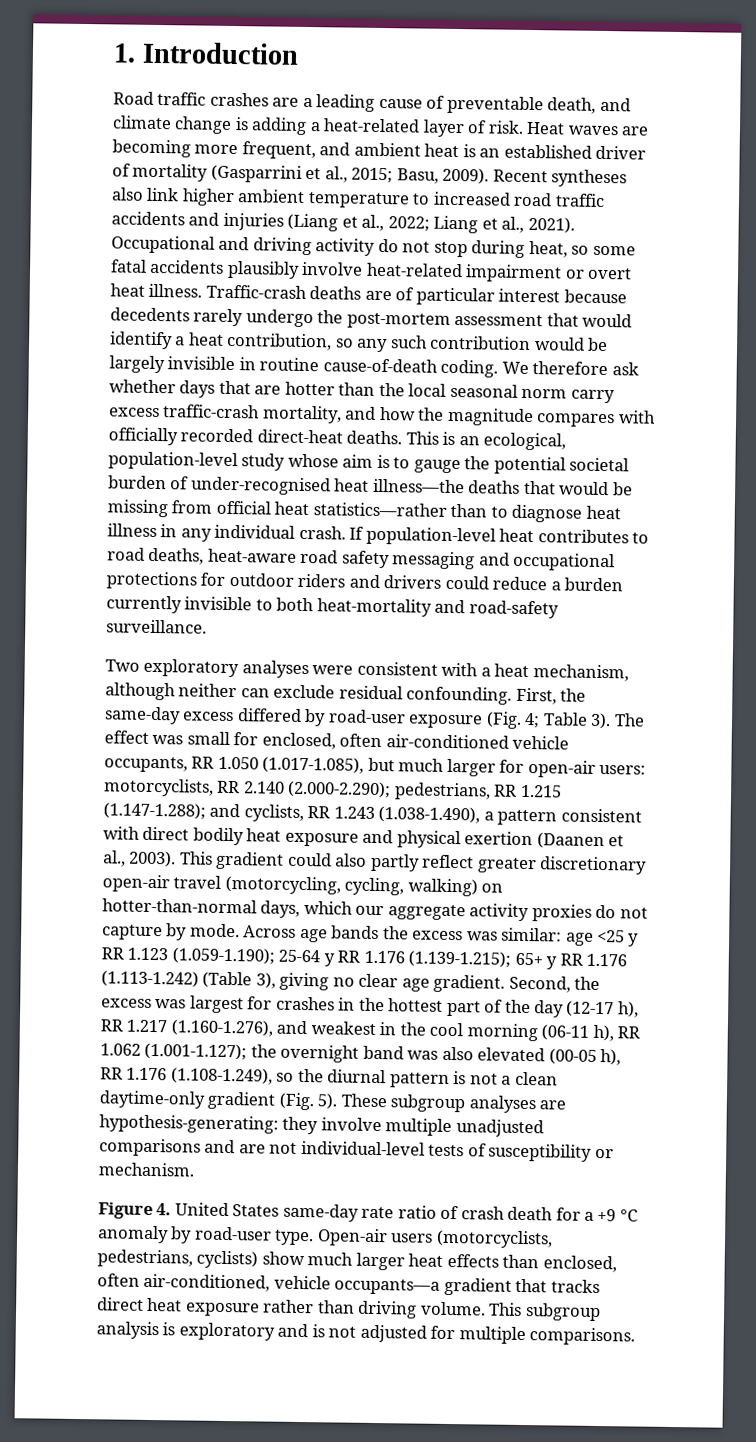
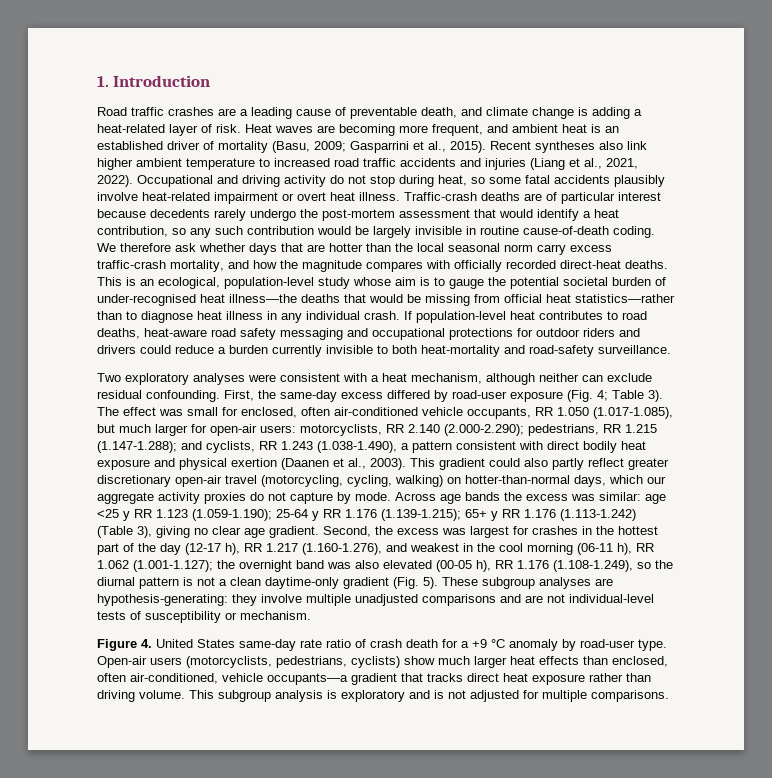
[210,164,490,185] (Gasparrini et al., 2015; Basu, 2009). -> [272,141,486,153] (Basu, 2009; Gasparrini et al., 2015).
[387,215,575,234] 2022; Liang et al., 2021). -> [606,158,638,169] [97,175,133,187] 2021, 2022).

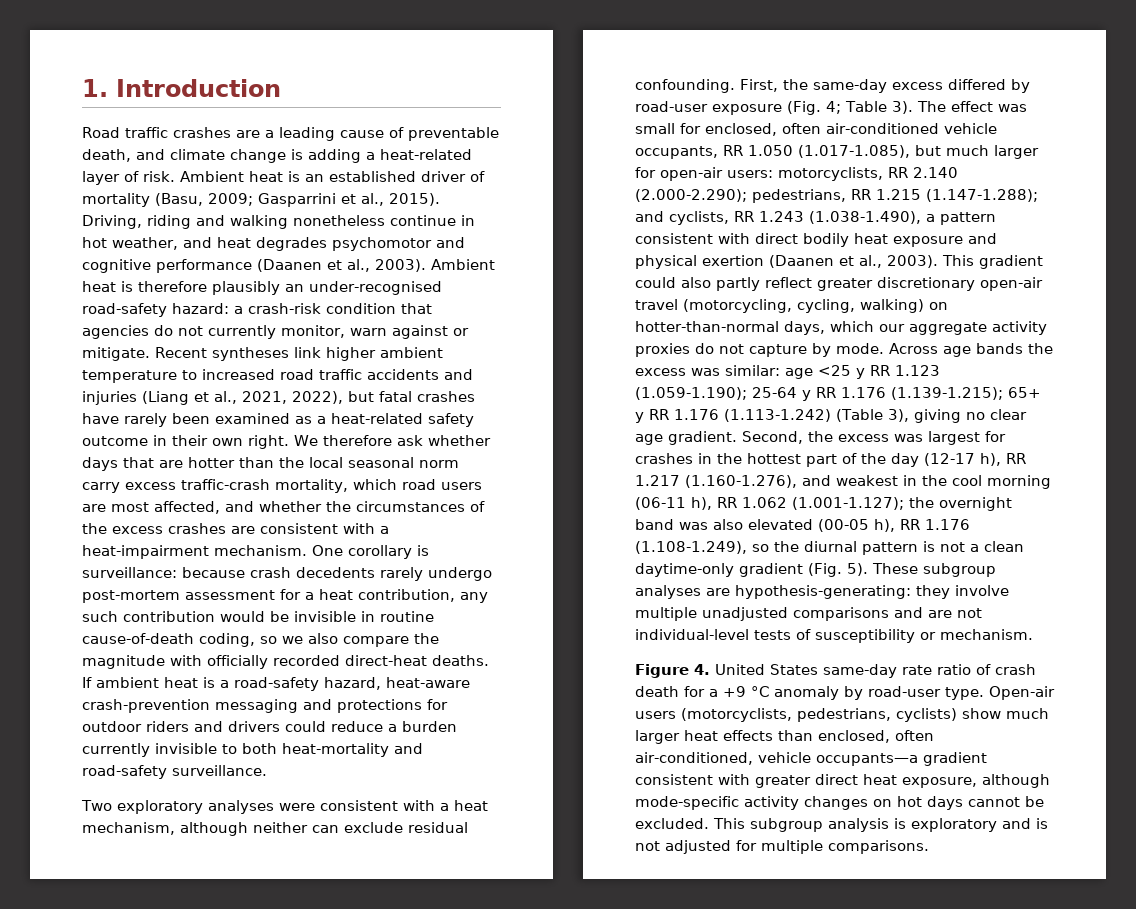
[245,124,558,136] Heat waves are becoming more frequent, and ambient -> [180,171,244,182] Ambient
(486, 147) none -> [82,215,475,229] [82,237,465,251] [82,259,495,273] [82,281,442,295] [82,303,432,317] [82,325,469,339] [82,347,150,361] Driving, riding and walking nonetheless continue in hot weather, and heat degrades psychomotor and cognitive performance (Daanen et al., 2003). Ambient heat is therefore plausibly an under-recognised road-safety hazard: a crash-risk condition that agencies do not currently monitor, warn against or mitigate.
[599,141,623,150] also -> (289, 354) none
[97,175,665,187] [97,192,661,204] [97,209,619,221] [97,226,655,238] 2022). Occupational and driving activity do not stop during heat, so some fatal accidents plausibly involve heat-related impairment or overt heat illness. Traffic-crash deaths are of particular interest because decedents rarely undergo the post-mortem assessment that would identify a heat contribution, so any such contribution would be largely invisible in routine cause-of-death coding. -> [292,391,475,404] [82,413,474,427] [82,435,289,449] 2022), but fatal crashes have rarely been examined as a heat-related safety outcome in their own right.
[228,260,277,269] and how -> [353,479,482,490] [82,501,485,514] [82,523,389,534] [82,545,429,559] [82,567,492,581] [82,589,488,603] [82,611,434,622] [82,633,409,647] which road users are most affected, and whether the circumstances of the excess crashes are consistent with a heat-impairment mechanism. One corollary is surveillance: because crash decedents rarely undergo post-mortem assessment for a heat contribution, any such contribution would be invisible in routine cause-of-death coding, so we also compare
[366,261,423,272] compares -> (165, 662) none
[97,277,666,289] [97,294,675,306] [97,311,647,323] [97,328,276,340] This is an ecological, population-level study whose aim is to gauge the potential societal burden of under-recognised heat illness—the deaths that would be missing from official heat statistics—rather than to diagnose heat illness in any individual crash. If population-level heat contributes to road deaths, heat-aware road safety -> [82,677,470,691] [82,699,210,713] If ambient heat is a road-safety hazard, heat-aware crash-prevention
[372,328,445,340] occupational -> (332, 704) none
[401,673,651,685] [97,690,185,702] that tracks direct heat exposure rather than driving volume. -> [635,774,1050,788] [635,796,1044,810] [635,818,709,829] consistent with greater direct heat exposure, although mode-specific activity changes on hot days cannot be excluded.

